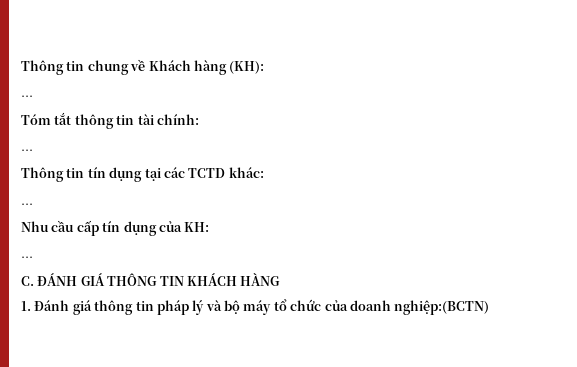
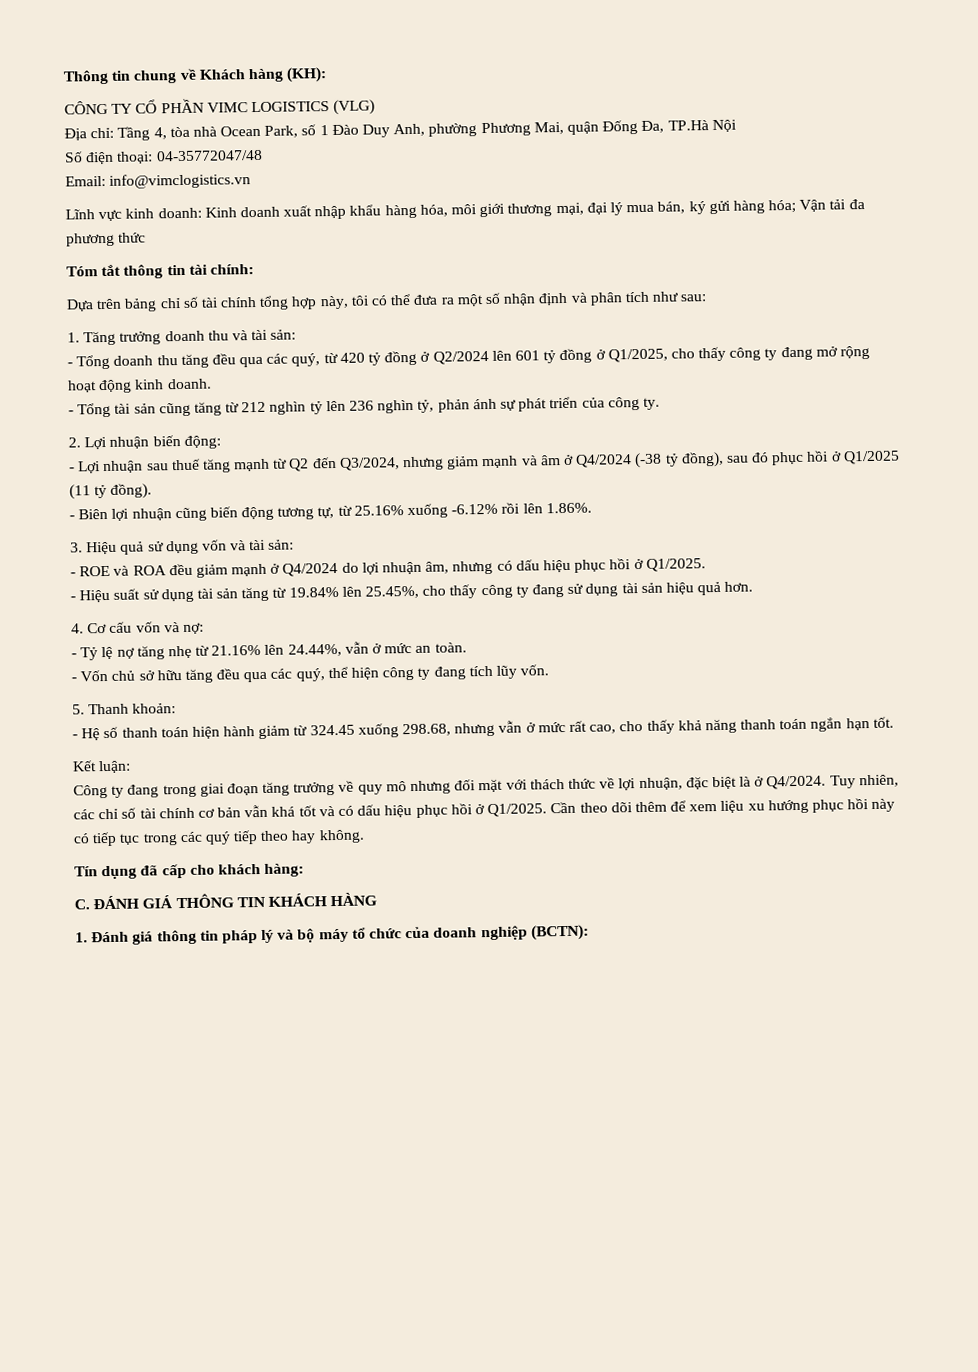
[21,95,33,97] ... -> [64,98,376,115] [64,119,737,141] [64,149,263,165] [65,173,252,189] [65,199,865,222] [66,232,147,247] CÔNG TY CỔ PHẦN VIMC LOGISTICS (VLG) // Địa chỉ: Tầng 4, tòa nhà Ocean Park, số 1 Đào Duy Anh, phường Phương Mai, quận Đống Đa, TP.Hà Nội // Số điện thoại: 04-35772047/48 // Email: info@vimclogistics.vn // Lĩnh vực kinh doanh: Kinh doanh xuất nhập khẩu hàng hóa, môi giới thương mại, đại lý mua bán, ký gửi hàng hóa; Vận tải đa phương thức
[21,149,33,151] [21,167,264,182] [21,203,33,205] [21,220,210,236] [21,256,33,258] ... // Thông tin tín dụng tại các TCTD khác: // ... // Nhu cầu cấp tín dụng của KH: // ... -> [66,291,707,312] [67,329,297,346] [67,345,870,370] [67,378,212,394] [68,396,660,418] [68,435,221,450] [69,450,900,474] [69,483,153,500] [69,502,592,522] [70,539,295,555] [70,558,706,578] [70,581,754,603] [71,621,204,635] [71,641,467,661] [71,664,550,683] [72,703,177,715] [72,716,894,741] [72,760,132,774] [73,774,899,799] [73,798,896,820] [73,829,365,847] [74,863,305,880] Dựa trên bảng chỉ số tài chính tổng hợp này, tôi có thể đưa ra một số nhận định và phân tích như sau: // 1. Tăng trưởng doanh thu và tài sản: // - Tổng doanh thu tăng đều qua các quý, từ 420 tỷ đồng ở Q2/2024 lên 601 tỷ đồng ở Q1/2025, cho thấy công ty đang mở rộng hoạt động kinh doanh. // - Tổng tài sản cũng tăng từ 212 nghìn tỷ lên 236 nghìn tỷ, phản ánh sự phát triển của công ty. // 2. Lợi nhuận biến động: // - Lợi nhuận sau thuế tăng mạnh từ Q2 đến Q3/2024, nhưng giảm mạnh và âm ở Q4/2024 (-38 tỷ đồng), sau đó phục hồi ở Q1/2025 (11 tỷ đồng). // - Biên lợi nhuận cũng biến động tương tự, từ 25.16% xuống -6.12% rồi lên 1.86%. // 3. Hiệu quả sử dụng vốn và tài sản: // - ROE và ROA đều giảm mạnh ở Q4/2024 do lợi nhuận âm, nhưng có dấu hiệu phục hồi ở Q1/2025. // - Hiệu suất sử dụng tài sản tăng từ 19.84% lên 25.45%, cho thấy công ty đang sử dụng tài sản hiệu quả hơn. // 4. Cơ cấu vốn và nợ: // - Tỷ lệ nợ tăng nhẹ từ 21.16% lên 24.44%, vẫn ở mức an toàn. // - Vốn chủ sở hữu tăng đều qua các quý, thể hiện công ty đang tích lũy vốn. // 5. Thanh khoản: // - Hệ số thanh toán hiện hành giảm từ 324.45 xuống 298.68, nhưng vẫn ở mức rất cao, cho thấy khả năng thanh toán ngắn hạn tốt. // Kết luận: // Công ty đang trong giai đoạn tăng trưởng về quy mô nhưng đối mặt với thách thức về lợi nhuận, đặc biệt là ở Q4/2024. Tuy nhiên, các chỉ số tài chính cơ bản vẫn khá tốt và có dấu hiệu phục hồi ở Q1/2025. Cần theo dõi thêm để xem liệu xu hướng phục hồi này có tiếp tục trong các quý tiếp theo hay không. // Tín dụng đã cấp cho khách hàng:
[394,300,490,315] nghiệp:(BCTN) -> [480,924,589,941] nghiệp (BCTN):

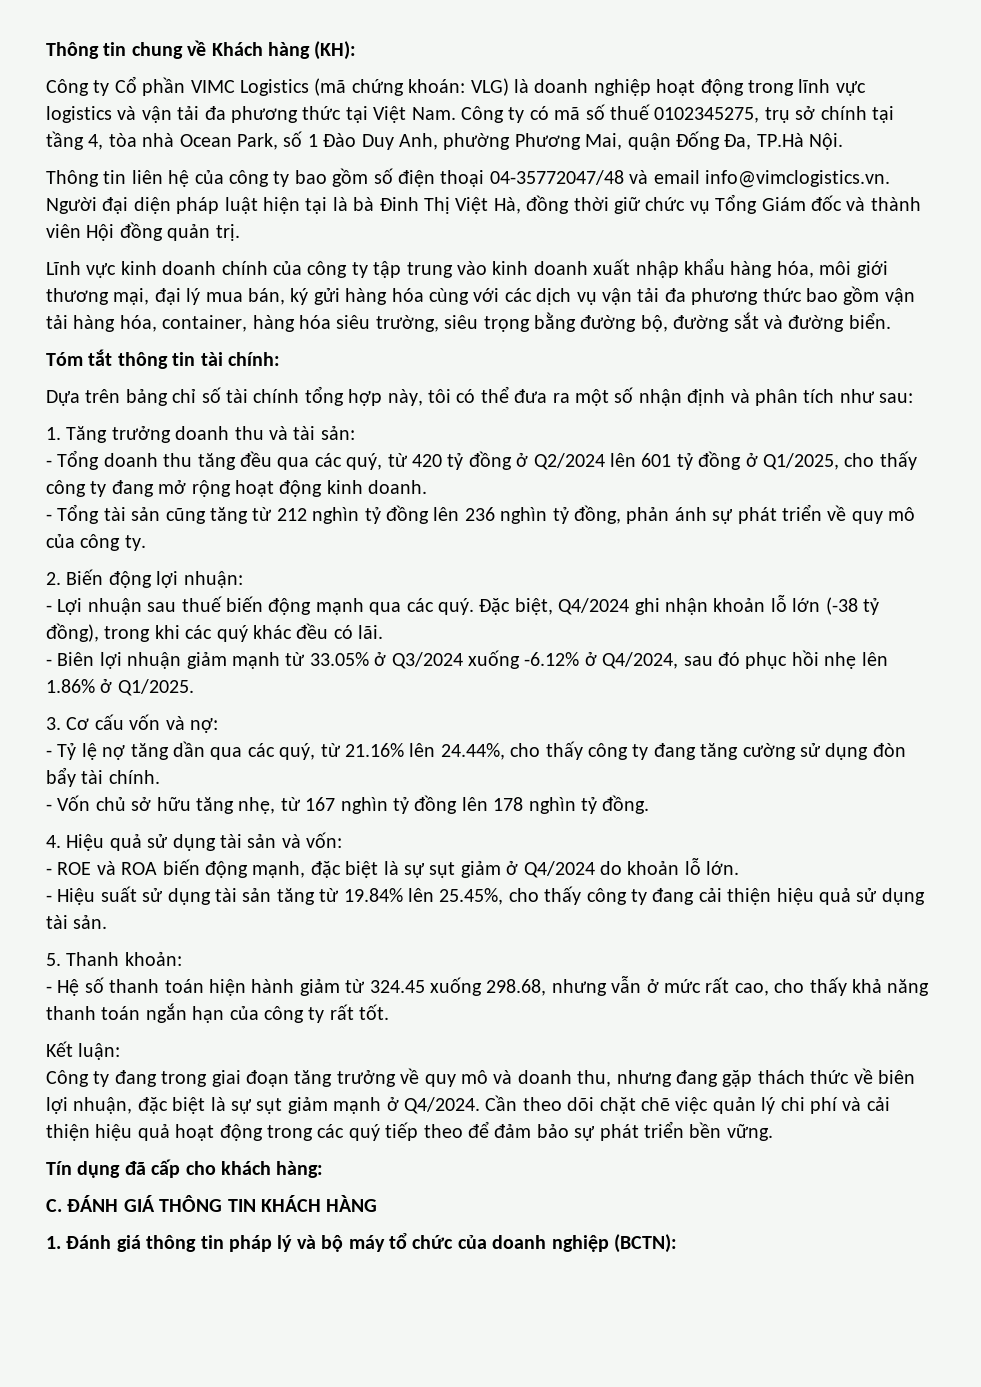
[64,98,376,115] [64,126,151,141] CÔNG TY CỔ PHẦN VIMC LOGISTICS (VLG) // Địa chỉ: Tầng -> [46,76,866,96] [46,104,894,123] [46,131,84,150] Công ty Cổ phần VIMC Logistics (mã chứng khoán: VLG) là doanh nghiệp hoạt động trong lĩnh vực logistics và vận tải đa phương thức tại Việt Nam. Công ty có mã số thuế 0102345275, trụ sở chính tại tầng
[711,119,737,133] [64,149,263,165] [65,173,252,189] [65,207,237,222] Nội // Số điện thoại: 04-35772047/48 // Email: info@vimclogistics.vn // Lĩnh vực kinh doanh: Kinh -> [809,133,844,150] [46,168,890,188] [46,194,921,214] [46,222,240,241] [46,261,529,278] Nội. // Thông tin liên hệ của công ty bao gồm số điện thoại 04-35772047/48 và email info@vimclogistics.vn. Người đại diện pháp luật hiện tại là bà Đinh Thị Việt Hà, đồng thời giữ chức vụ Tổng Giám đốc và thành viên Hội đồng quản trị. // Lĩnh vực kinh doanh chính của công ty tập trung vào kinh
[768,199,865,214] [66,232,147,247] hóa; Vận tải đa phương thức -> [391,286,915,305] [46,312,891,332] hóa cùng với các dịch vụ vận tải đa phương thức bao gồm vận tải hàng hóa, container, hàng hóa siêu trường, siêu trọng bằng đường bộ, đường sắt và đường biển.
(323, 408) none -> [386,505,429,524] đồng
[417,399,435,413] tỷ, -> [552,505,621,524] tỷ đồng,
(579, 402) none -> [827,505,916,524] về quy mô
[84,435,221,450] Lợi nhuận biến động: -> [66,569,243,588] Biến động lợi nhuận:
[202,450,900,473] [69,483,153,500] [69,502,592,522] [70,539,295,555] [70,558,706,578] tăng mạnh từ Q2 đến Q3/2024, nhưng giảm mạnh và âm ở Q4/2024 (-38 tỷ đồng), sau đó phục hồi ở Q1/2025 (11 tỷ đồng). // - Biên lợi nhuận cũng biến động tương tự, từ 25.16% xuống -6.12% rồi lên 1.86%. // 3. Hiệu quả sử dụng vốn và tài sản: // - ROE và ROA đều giảm mạnh ở Q4/2024 do lợi nhuận âm, nhưng có dấu hiệu phục hồi ở Q1/2025. -> [226,595,879,615] [46,623,384,642] [46,650,888,669] [46,679,194,696] [46,714,219,733] [46,741,906,760] [46,767,160,787] [46,795,650,814] [46,832,343,851] [46,858,740,878] biến động mạnh qua các quý. Đặc biệt, Q4/2024 ghi nhận khoản lỗ lớn (-38 tỷ đồng), trong khi các quý khác đều có lãi. // - Biên lợi nhuận giảm mạnh từ 33.05% ở Q3/2024 xuống -6.12% ở Q4/2024, sau đó phục hồi nhẹ lên 1.86% ở Q1/2025. // 3. Cơ cấu vốn và nợ: // - Tỷ lệ nợ tăng dần qua các quý, từ 21.16% lên 24.44%, cho thấy công ty đang tăng cường sử dụng đòn bẩy tài chính. // - Vốn chủ sở hữu tăng nhẹ, từ 167 nghìn tỷ đồng lên 178 nghìn tỷ đồng. // 4. Hiệu quả sử dụng tài sản và vốn: // - ROE và ROA biến động mạnh, đặc biệt là sự sụt giảm ở Q4/2024 do khoản lỗ lớn.
[567,581,754,597] [71,621,204,635] [71,641,467,661] [71,664,550,683] sử dụng tài sản hiệu quả hơn. // 4. Cơ cấu vốn và nợ: // - Tỷ lệ nợ tăng nhẹ từ 21.16% lên 24.44%, vẫn ở mức an toàn. // - Vốn chủ sở hữu tăng đều qua các quý, thể hiện công ty đang tích lũy vốn. -> [698,888,925,905] [46,915,108,929] cải thiện hiệu quả sử dụng tài sản.
(870, 724) none -> [229,1004,354,1023] của công ty rất
[410,778,528,795] nhưng đối mặt với -> [493,1070,753,1087] và doanh thu, nhưng đang gặp
(616, 783) none -> [877,1070,915,1084] biên
[754,774,899,790] [73,798,896,820] [73,831,141,847] ở Q4/2024. Tuy nhiên, các chỉ số tài chính cơ bản vẫn khá tốt và có dấu hiệu phục hồi ở Q1/2025. Cần theo dõi thêm để xem liệu xu hướng phục hồi này có tiếp tục -> [231,1095,890,1114] [46,1124,263,1141] sự sụt giảm mạnh ở Q4/2024. Cần theo dõi chặt chẽ việc quản lý chi phí và cải thiện hiệu quả hoạt động
[291,829,365,844] hay không. -> [467,1121,773,1141] để đảm bảo sự phát triển bền vững.

